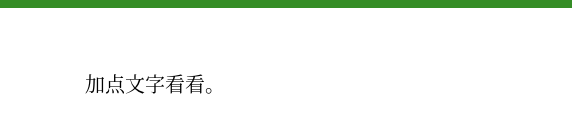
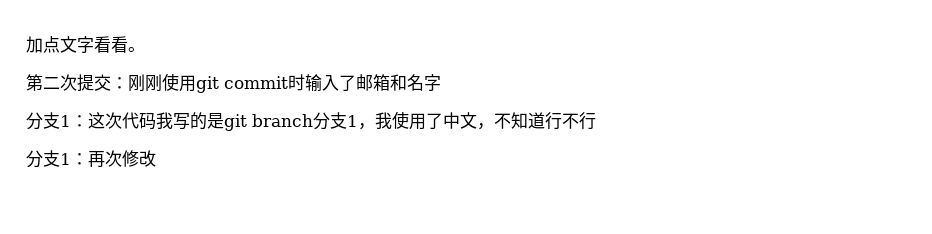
(225, 91) none -> [26,73,441,93] [26,111,596,131] [26,150,156,168] // 第二次提交：刚刚使用git commit时输入了邮箱和名字 // 分支1：这次代码我写的是git branch分支1，我使用了中文，不知道行不行 // 分支1：再次修改

